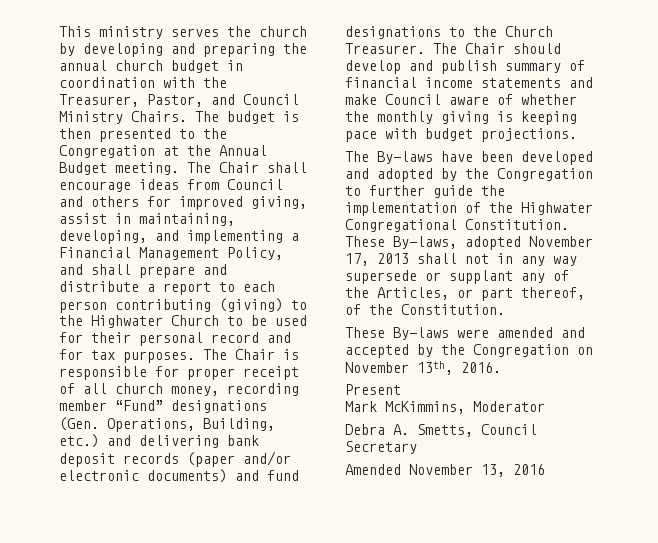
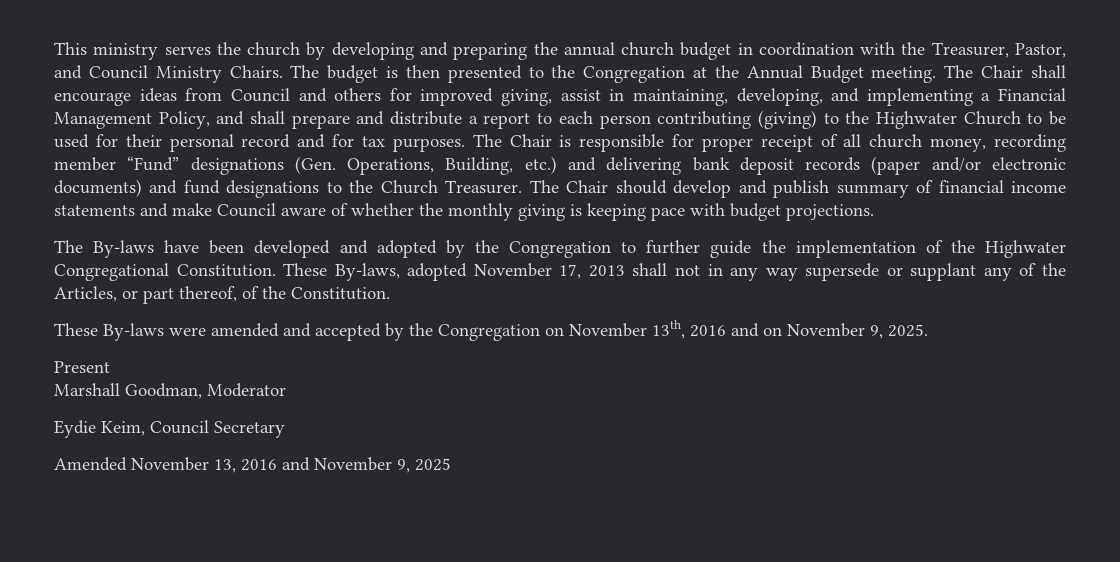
[461,362,501,373] 2016. -> [690,323,928,339] 2016 and on November 9, 2025.
[345,401,465,414] Mark McKimmins, -> [54,383,202,399] Marshall Goodman,
[345,424,473,437] Debra A. Smetts, -> [54,420,145,438] Eydie Keim,
(545, 469) none -> [282,457,451,473] and November 9, 2025

